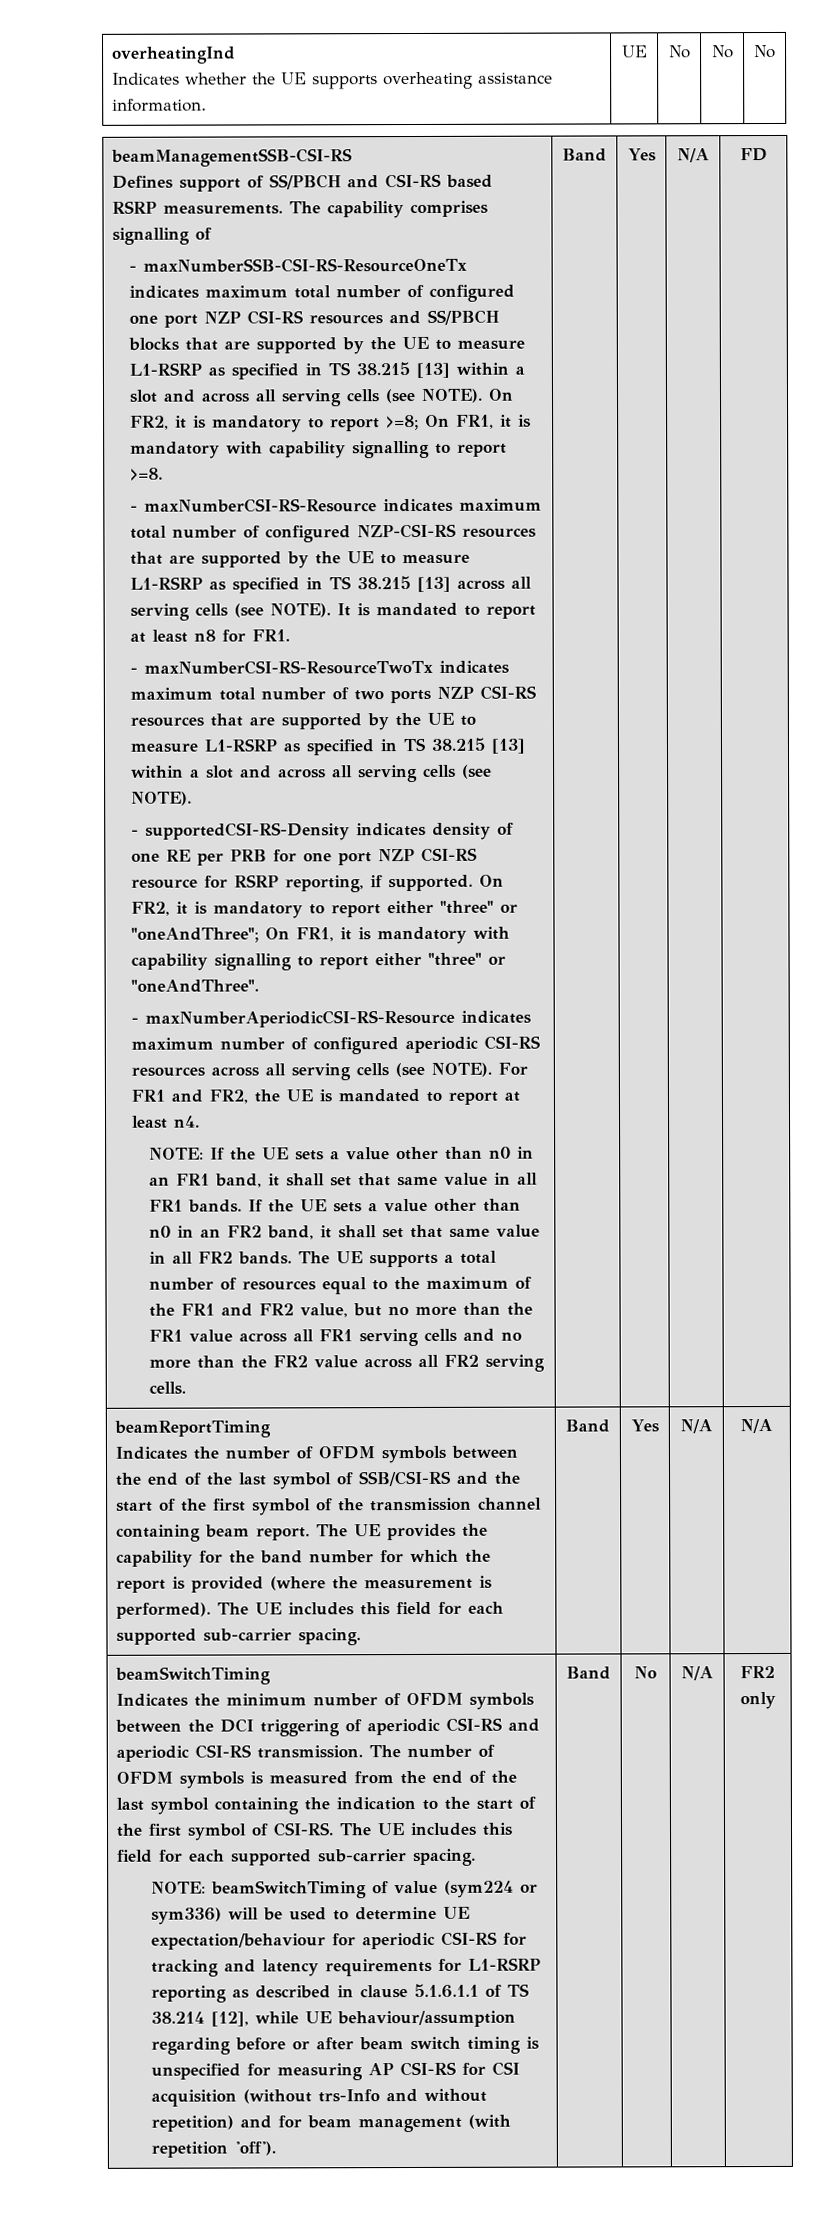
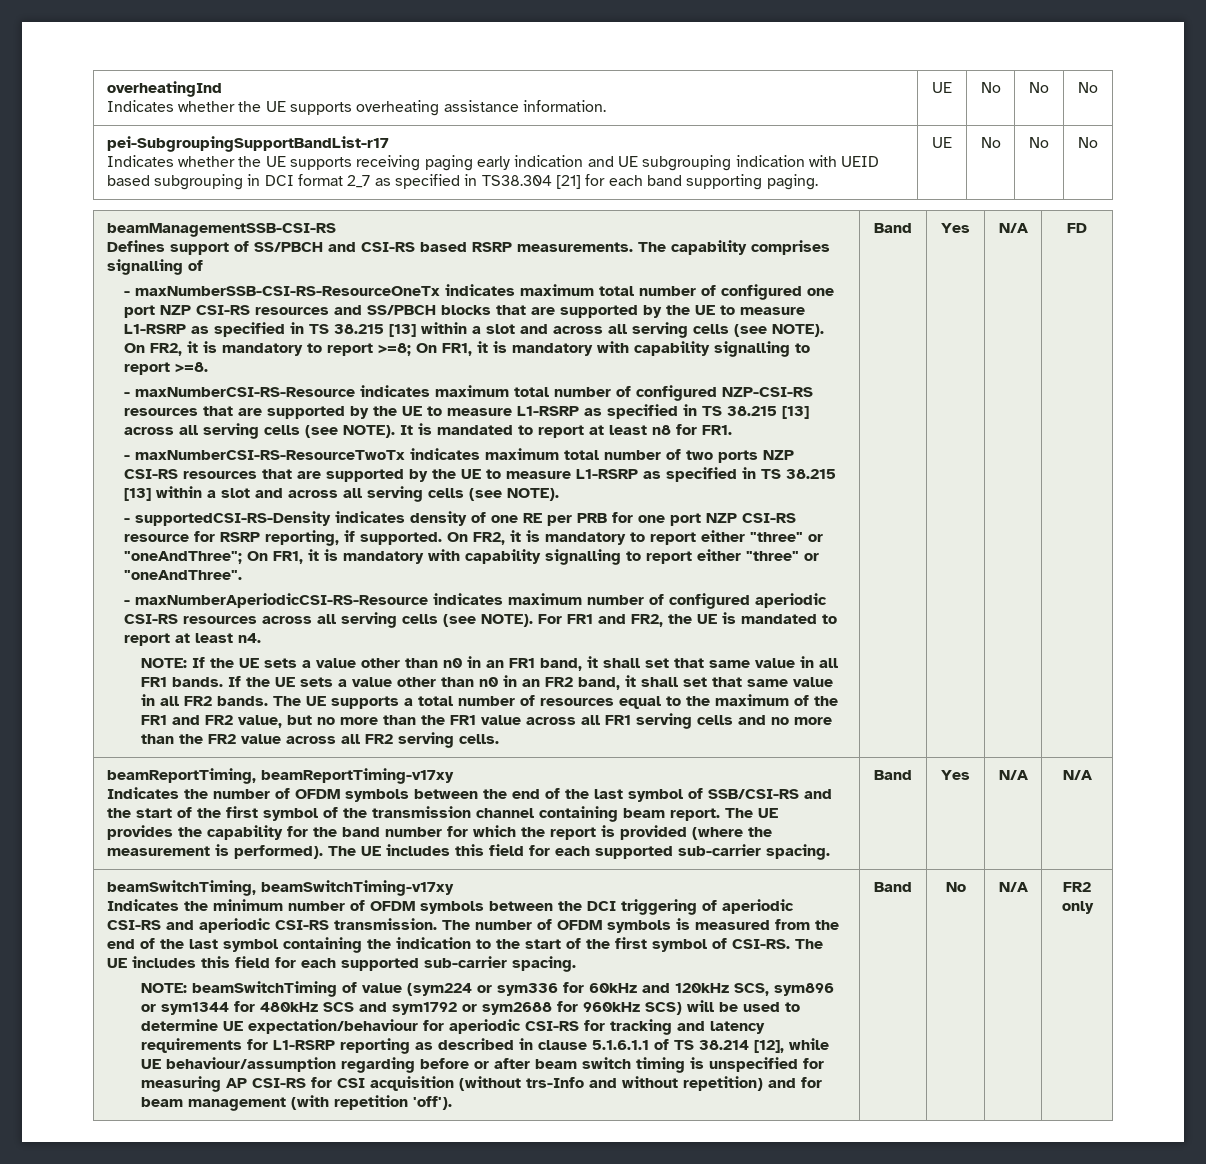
(776, 51) none -> [106,136,389,152] [106,155,880,171] [106,174,818,190] [932,137,952,148] [980,137,1001,148] [1029,137,1049,148] [1078,137,1098,148] // pei-SubgroupingSupportBandList-r17 // Indicates whether the UE supports receiving paging early indication and UE subgrouping indication with UEID based subgrouping in DCI format 2_7 as specified in TS38.304 [21] for each band supporting paging. | UE | No | No | No
[114,1420,272,1438] beamReportTiming -> [106,768,454,784] beamReportTiming, beamReportTiming-v17xy
[115,1666,272,1685] beamSwitchTiming -> [106,880,454,896] beamSwitchTiming, beamSwitchTiming-v17xy
[151,1907,223,1925] sym336) -> [497,982,835,996] [141,1001,683,1015] sym336 for 60kHz and 120kHz SCS, sym896 or sym1344 for 480kHz SCS and sym1792 or sym2688 for 960kHz SCS)

